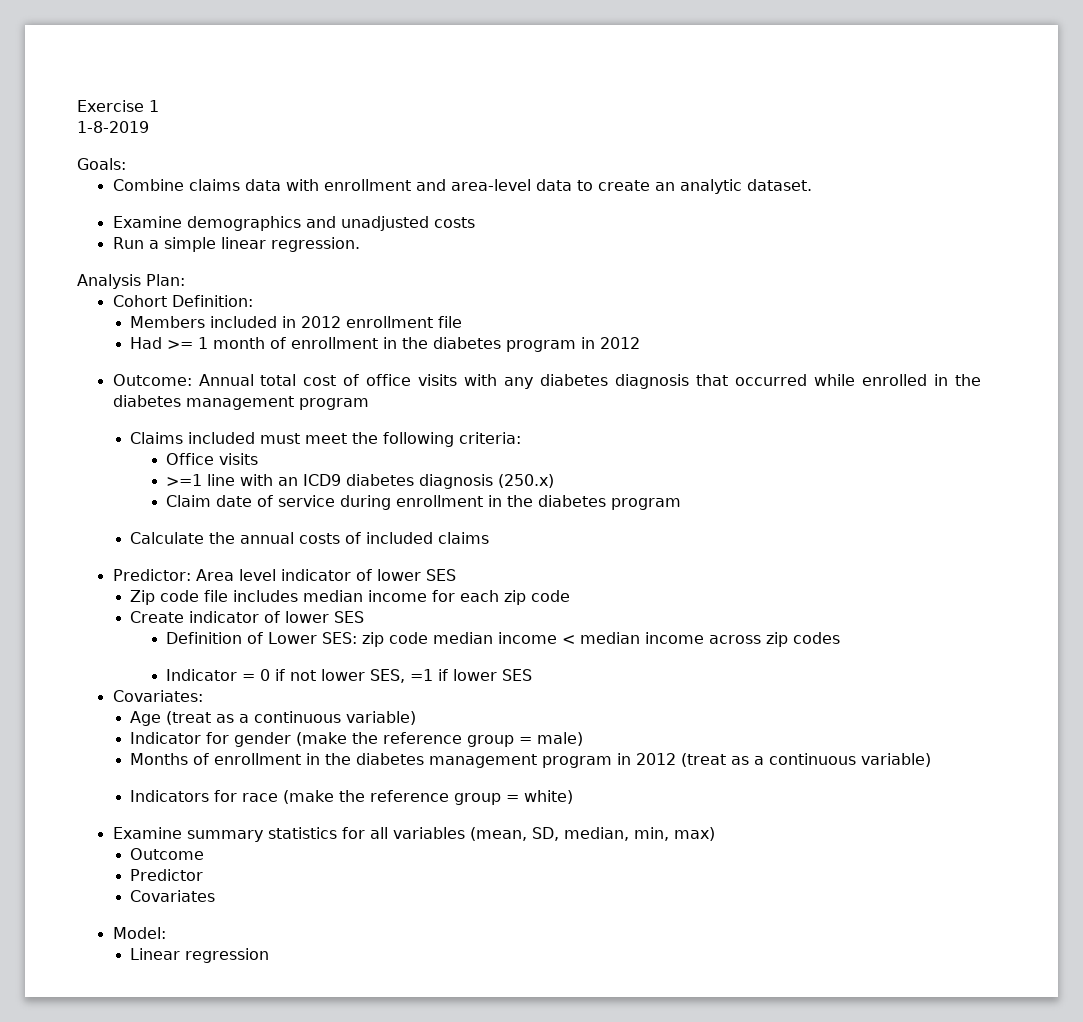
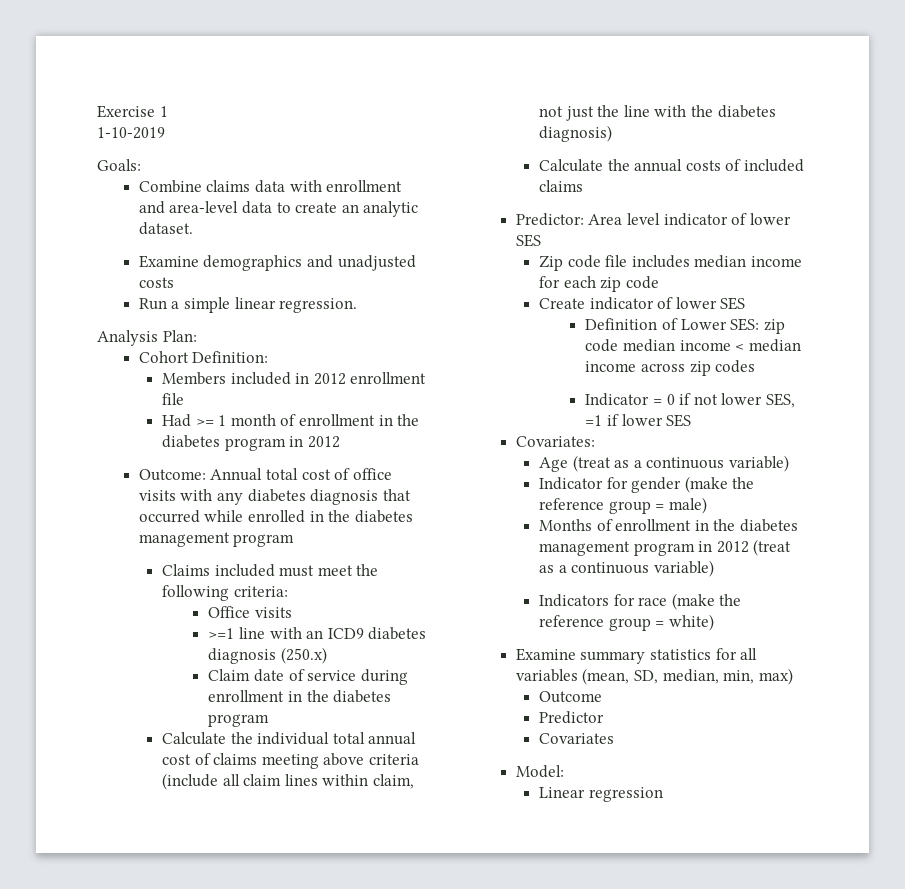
[77,121,149,133] 1-8-2019 -> [97,127,165,139] 1-10-2019
(682, 504) none -> [162,732,417,745] [162,753,419,769] [162,773,414,790] [539,105,776,121] [539,125,613,142] // Calculate the individual total annual cost of claims meeting above criteria (include all claim lines within claim, not just the line with the diabetes diagnosis)

